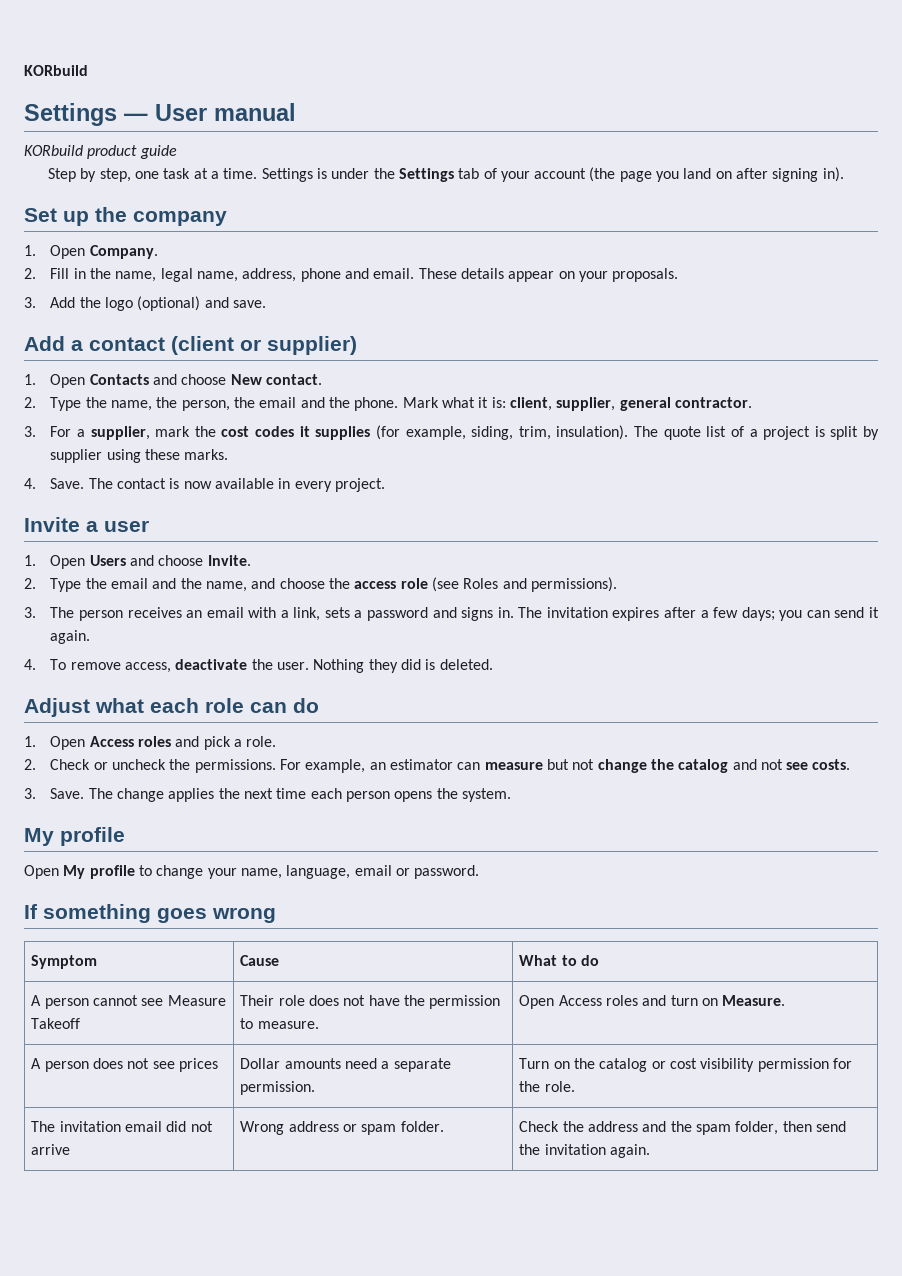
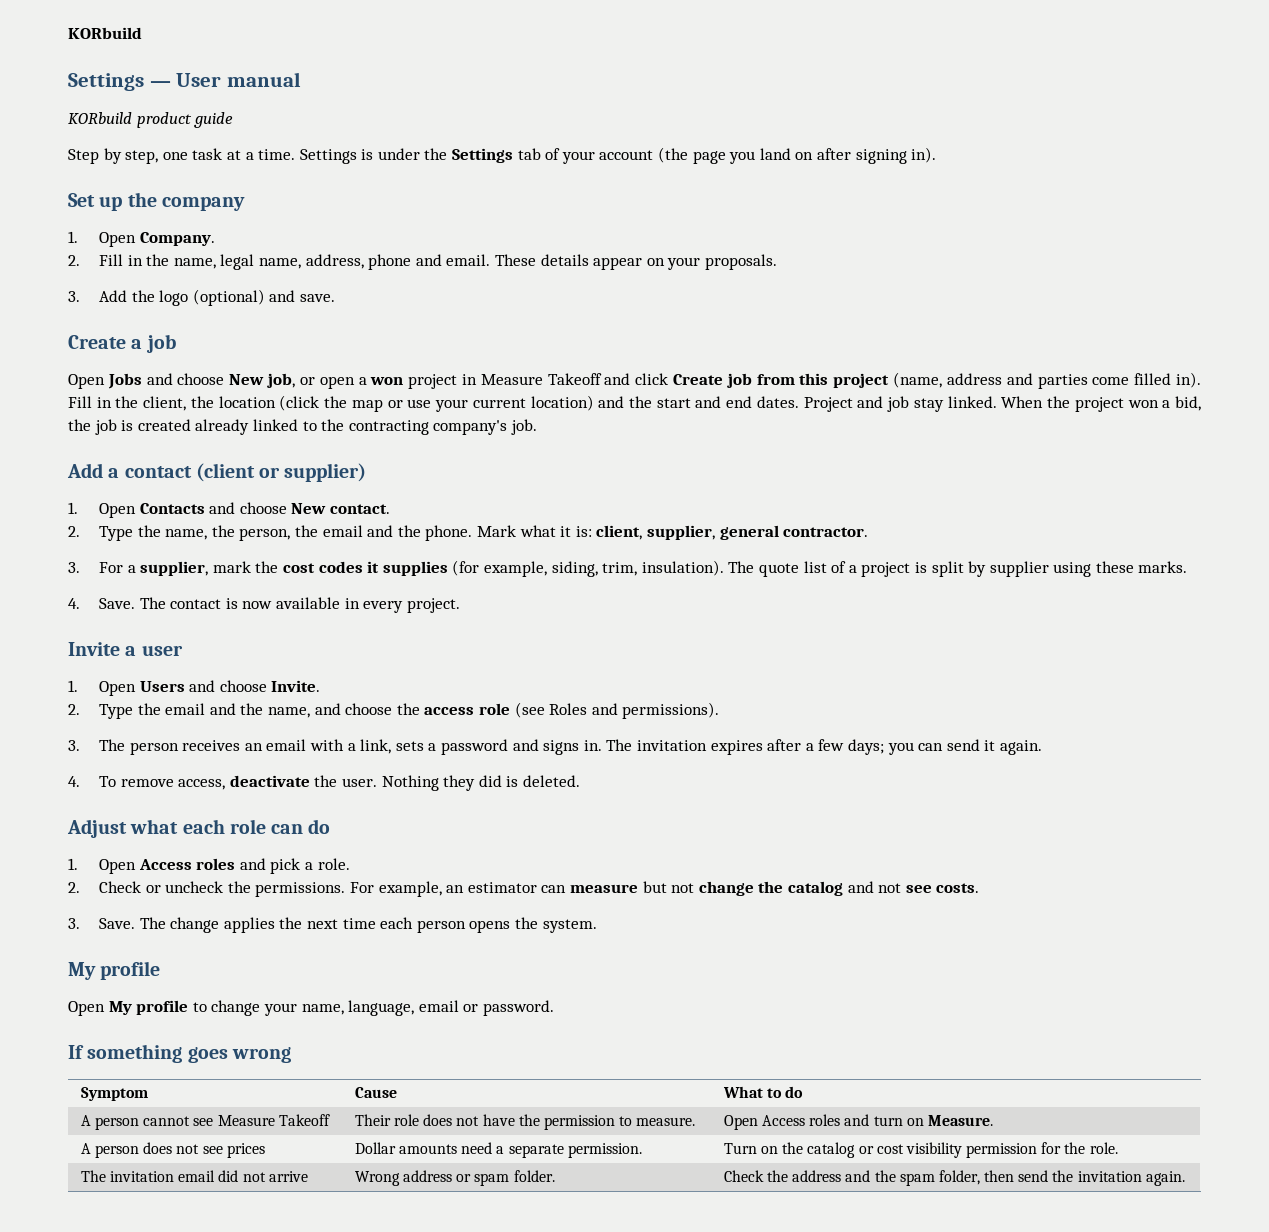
(266, 304) none -> [68,334,176,353] [68,372,1201,389] [68,395,1202,412] [68,419,537,435] // Create a job // Open Jobs and choose New job, or open a won project in Measure Takeoff and click Create job from this project (name, address and parties come filled in). Fill in the client, the location (click the map or use your current location) and the start and end dates. Project and job stay linked. When the project won a bid, the job is created already linked to the contracting company's job.

